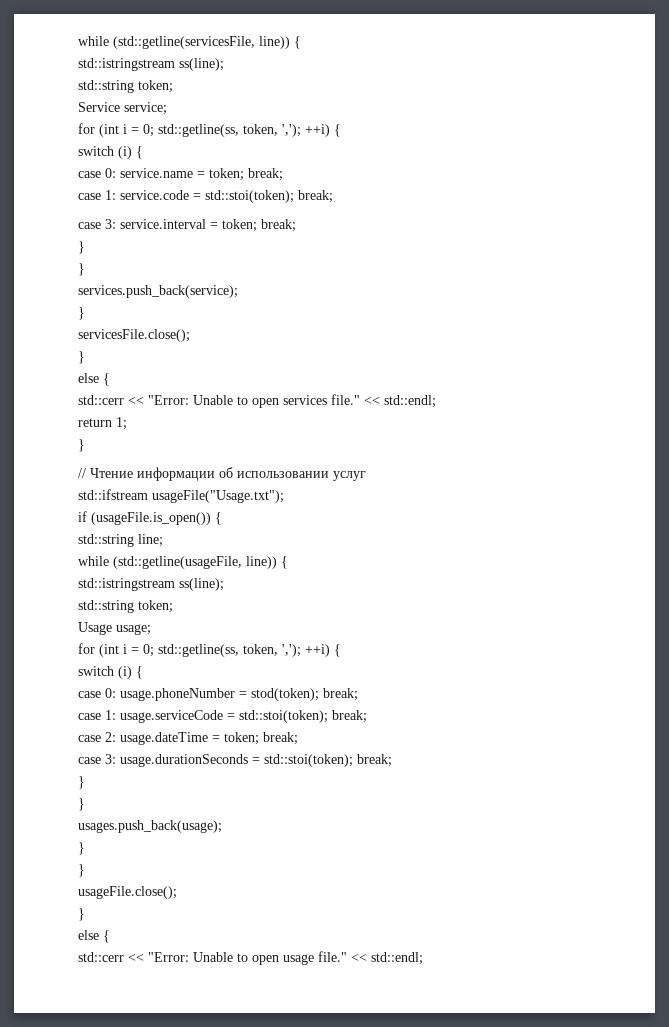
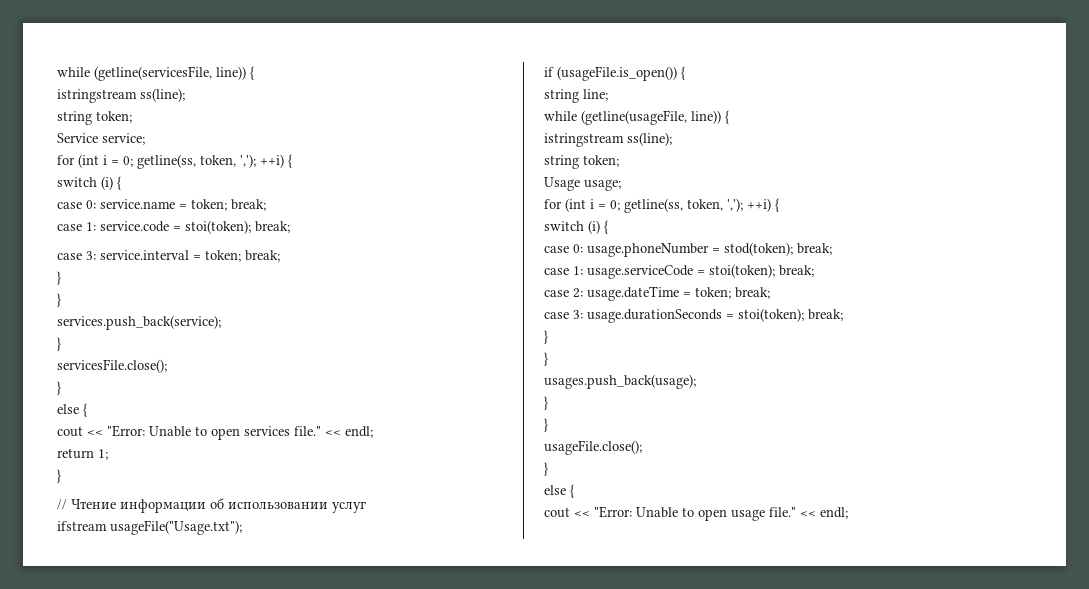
[78,36,301,49] [78,58,224,71] [78,80,134,93] while (std::getline(servicesFile, line)) { // std::istringstream ss(line); // std::string -> [57,66,254,81] [57,88,185,103] [57,111,92,125] while (getline(servicesFile, line)) { // istringstream ss(line); // string
[158,124,239,137] std::getline(ss, -> [137,154,196,169] getline(ss,
[205,190,294,203] std::stoi(token); -> [185,220,251,234] stoi(token);
[78,395,124,405] std::cerr -> [57,426,83,437] cout
[384,395,436,408] std::endl; -> [345,426,373,438] endl;
[78,489,148,500] std::ifstream -> [57,521,107,531] ifstream
[78,534,134,547] std::string -> [544,89,579,103] string
[113,556,288,569] [78,578,224,591] [78,600,134,613] (std::getline(usageFile, line)) { // std::istringstream ss(line); // std::string -> [581,110,729,125] [544,132,672,147] [544,155,579,169] (getline(usageFile, line)) { // istringstream ss(line); // string
[158,644,239,657] std::getline(ss, -> [624,198,683,213] getline(ss,
[239,710,328,723] std::stoi(token); -> [709,264,775,278] stoi(token);
[264,754,353,767] std::stoi(token); -> [738,308,804,322] stoi(token);
[78,952,124,962] std::cerr -> [544,507,570,518] cout
[371,952,423,965] std::endl; -> [820,507,848,519] endl;

